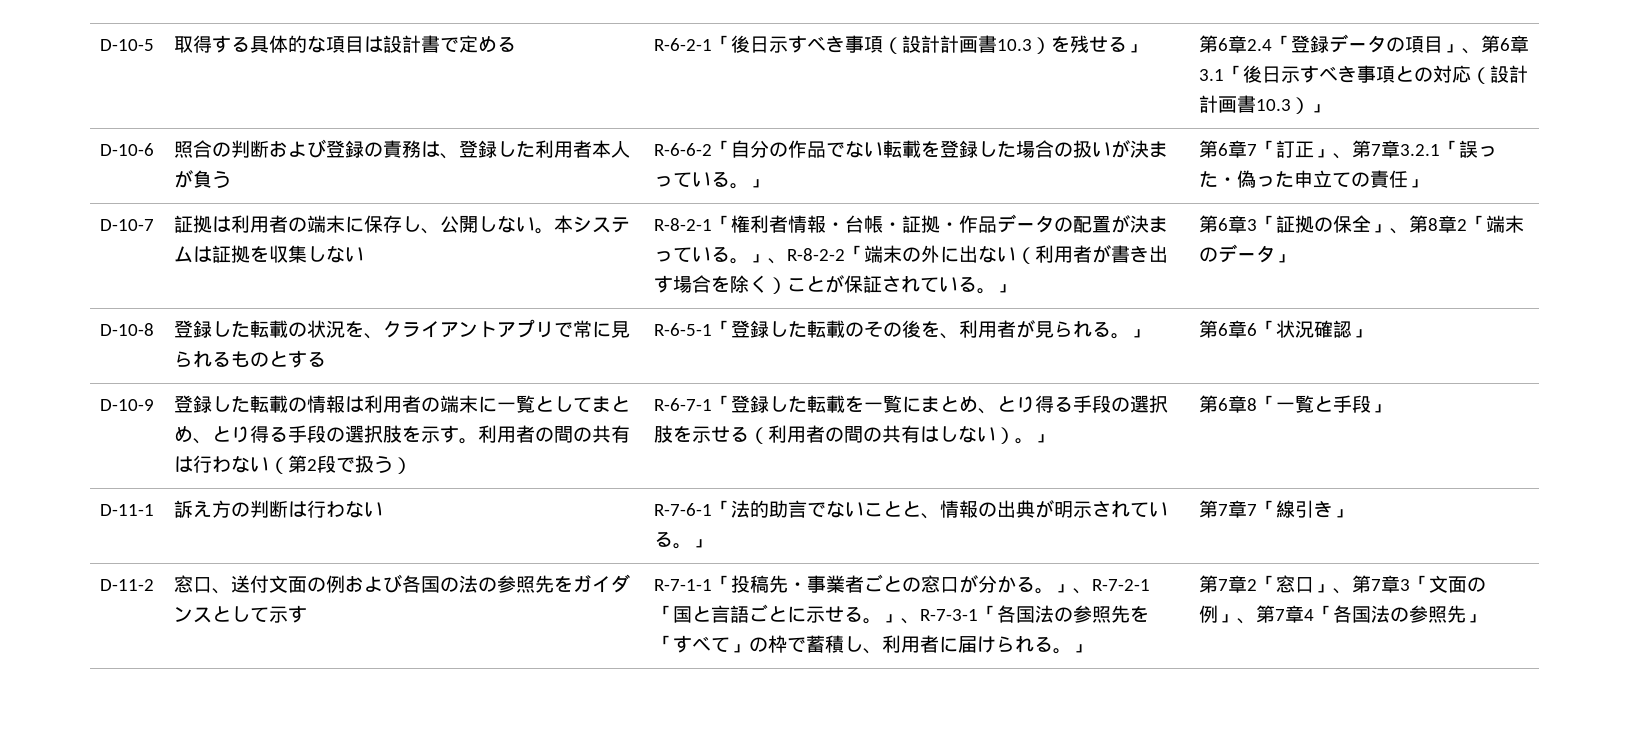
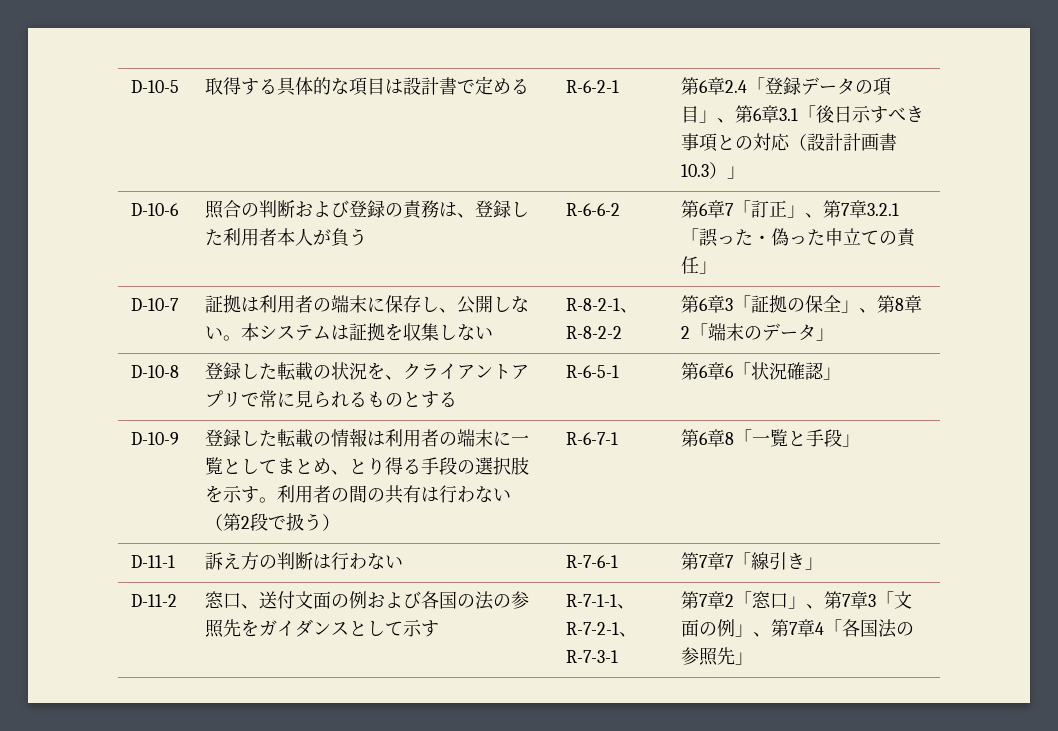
[711,35,1146,54] 「後日示すべき事項（設計計画書10.3）を残せる」 -> (619, 86) none
[711,140,1168,158] [653,171,768,189] 「自分の作品でない転載を登録した場合の扱いが決まっている。」 -> (620, 209) none
[711,214,1168,233] [653,245,1168,264] [653,275,1015,294] 「権利者情報・台帳・証拠・作品データの配置が決まっている。」、R-8-2-2「端末の外に出ない（利用者が書き出す場合を除く）ことが保証されている。」 -> [619,308,638,313] [565,326,622,339] 、R-8-2-2
[711,320,1149,339] 「登録した転載のその後を、利用者が見られる。」 -> (619, 371) none
[711,395,1168,414] [653,425,1053,444] 「登録した転載を一覧にまとめ、とり得る手段の選択肢を示せる（利用者の間の共有はしない）。」 -> (618, 438) none
[711,500,1168,519] [653,531,711,549] 「法的助言でないことと、情報の出典が明示されている。」 -> (618, 561) none
[711,574,1150,594] [653,604,1149,624] [653,635,1091,654] 「投稿先・事業者ごとの窓口が分かる。」、R-7-2-1「国と言語ごとに示せる。」、R-7-3-1「各国法の参照先を「すべて」の枠で蓄積し、利用者に届けられる。」 -> [616,604,635,609] [565,622,637,637] [565,650,618,663] 、R-7-2-1、R-7-3-1

